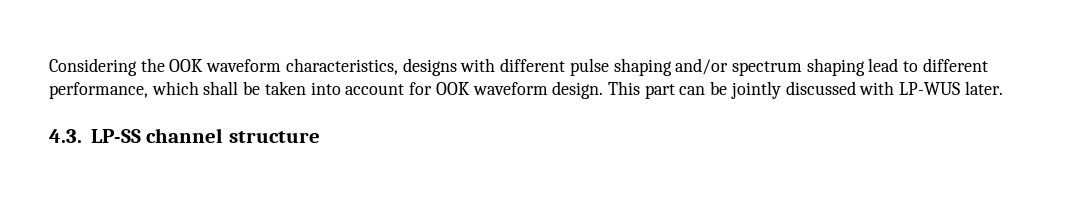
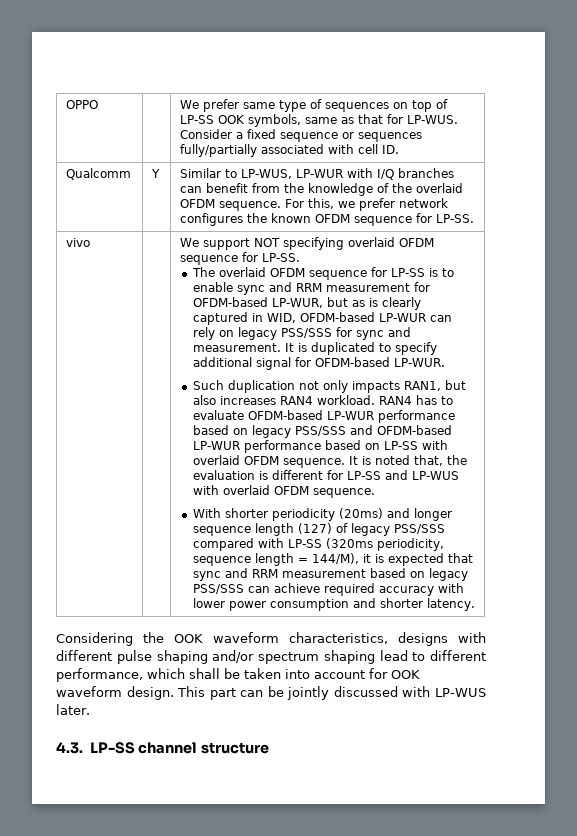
(49, 67) none -> [66,100,99,109] [180,99,449,112] [180,114,459,127] [180,129,423,142] [180,144,400,157] [66,168,132,180] [151,169,161,178] [180,168,455,180] [180,183,464,196] [180,198,449,211] [180,213,475,226] [66,238,91,247] [180,237,435,250] [180,252,301,265] [191,267,454,280] [192,282,430,295] [192,297,421,310] [192,312,452,325] [192,327,411,340] [192,342,437,355] [192,357,445,370] [192,380,466,393] [192,395,453,405] [192,410,455,423] [192,425,452,438] [192,440,448,453] [192,455,467,468] [192,470,459,480] [192,485,375,498] [192,508,452,521] [192,523,445,536] [192,538,444,551] [192,553,473,566] [192,568,468,581] [192,583,464,596] [192,598,475,611] OPPO | | We prefer same type of sequences on top of LP-SS OOK symbols, same as that for LP-WUS. Consider a fixed sequence or sequences fully/partially associated with cell ID. // Qualcomm | Y | Similar to LP-WUS, LP-WUR with I/Q branches can benefit from the knowledge of the overlaid OFDM sequence. For this, we prefer network configures the known OFDM sequence for LP-SS. // vivo | | We support NOT specifying overlaid OFDM sequence for LP-SS. // The overlaid OFDM sequence for LP-SS is to enable sync and RRM measurement for OFDM-based LP-WUR, but as is clearly captured in WID, OFDM-based LP-WUR can rely on legacy PSS/SSS for sync and measurement. It is duplicated to specify additional signal for OFDM-based LP-WUR. // Such duplication not only impacts RAN1, but also increases RAN4 workload. RAN4 has to evaluate OFDM-based LP-WUR performance based on legacy PSS/SSS and OFDM-based LP-WUR performance based on LP-SS with overlaid OFDM sequence. It is noted that, the evaluation is different for LP-SS and LP-WUS with overlaid OFDM sequence. // With shorter periodicity (20ms) and longer sequence length (127) of legacy PSS/SSS compared with LP-SS (320ms periodicity, sequence length = 144/M), it is expected that sync and RRM measurement based on legacy PSS/SSS can achieve required accuracy with lower power consumption and shorter latency. //

